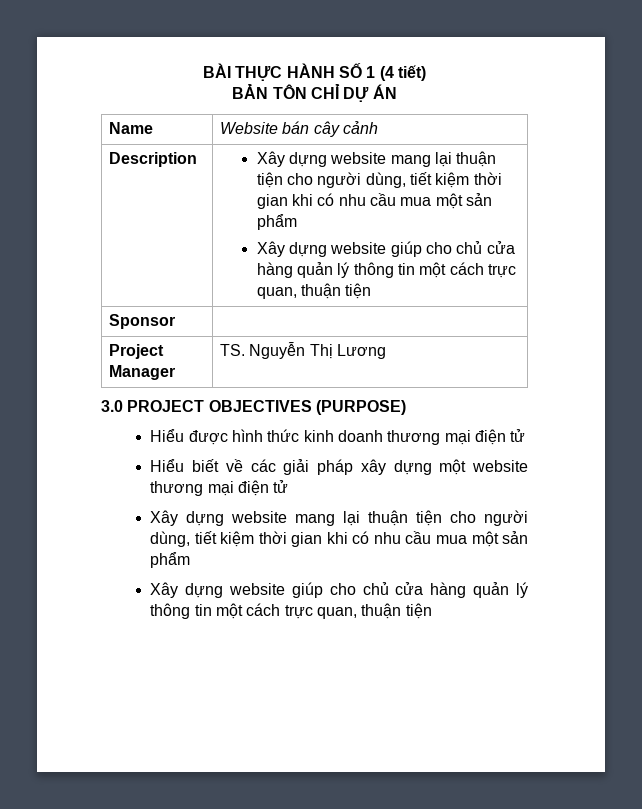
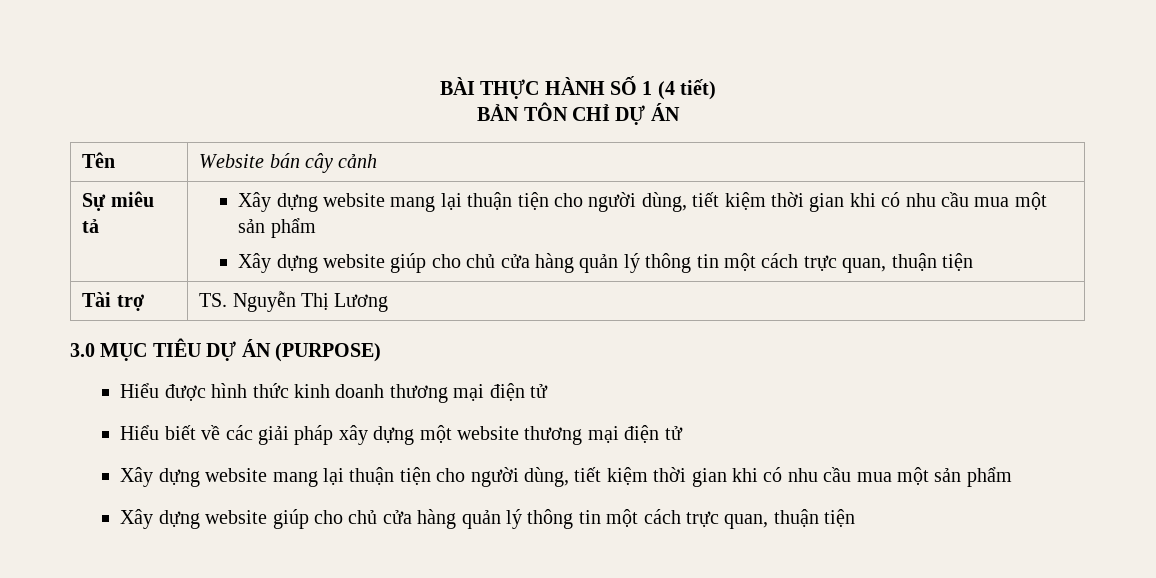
[108,122,153,134] Name -> [82,152,116,168] Tên
[108,152,197,167] Description -> [82,191,154,211] [82,219,100,233] Sự miêu tả
[108,314,175,329] [108,344,164,359] [108,365,175,380] Sponsor | // Project Manager -> [82,292,144,311] Tài trợ
[127,400,312,412] PROJECT OBJECTIVES -> [100,338,271,361] MỤC TIÊU DỰ ÁN

